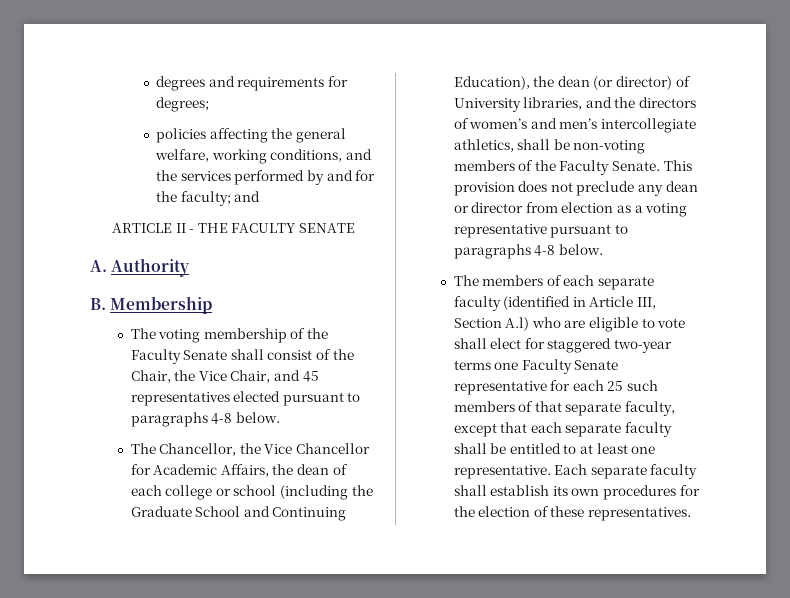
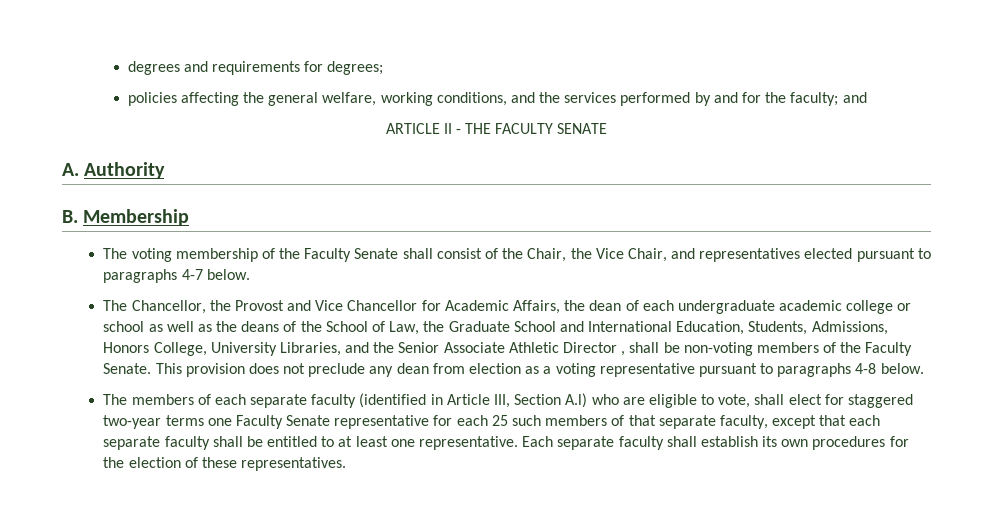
[302,371,319,382] 45 -> (696, 253) none
[211,413,233,424] 4-8 -> [181,269,203,280] 4-7
(261, 448) none -> [234,300,312,311] Provost and
(162, 490) none -> [677,300,843,314] undergraduate academic
[280,485,373,500] [130,506,347,521] [453,76,691,90] [453,97,697,112] [453,118,697,133] [453,139,514,152] (including the Graduate School and Continuing Education), the dean (or director) of University libraries, and the directors of women’s and men’s intercollegiate athletics, -> [148,321,888,335] [103,342,626,356] as well as the deans of the School of Law, the Graduate School and International Education, Students, Admissions, Honors College, University Libraries, and the Senior Associate Athletic Director ,
[453,202,524,213] or director -> (429, 368) none
[657,318,686,328] vote -> [718,394,751,408] vote,

